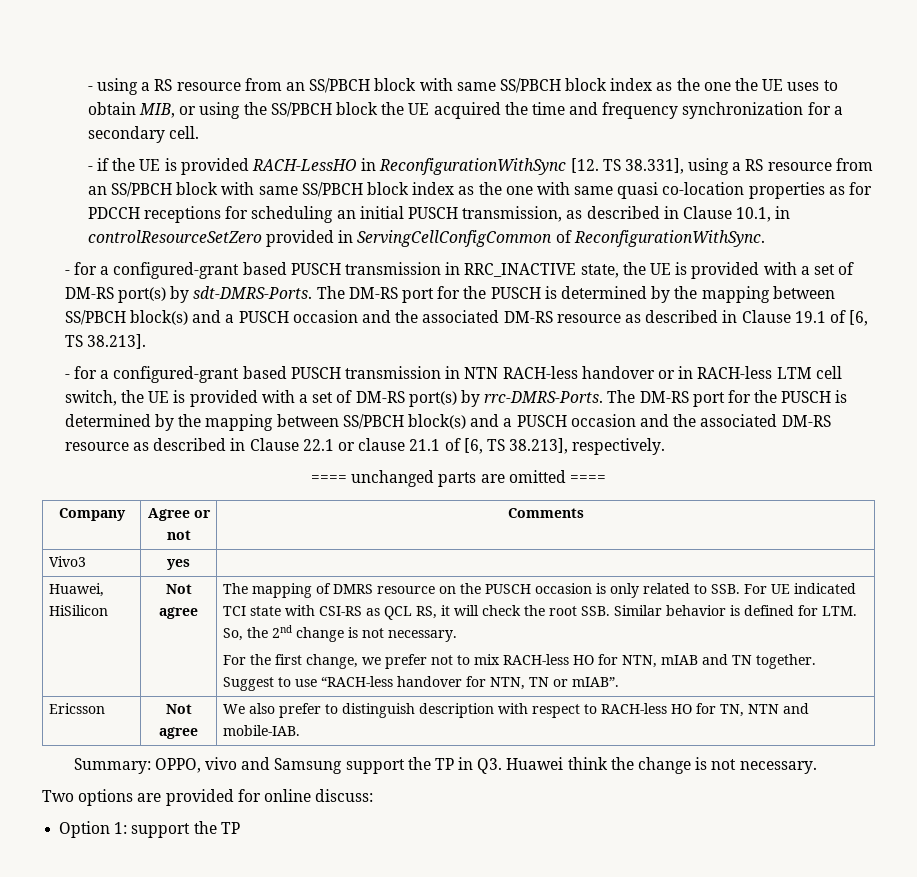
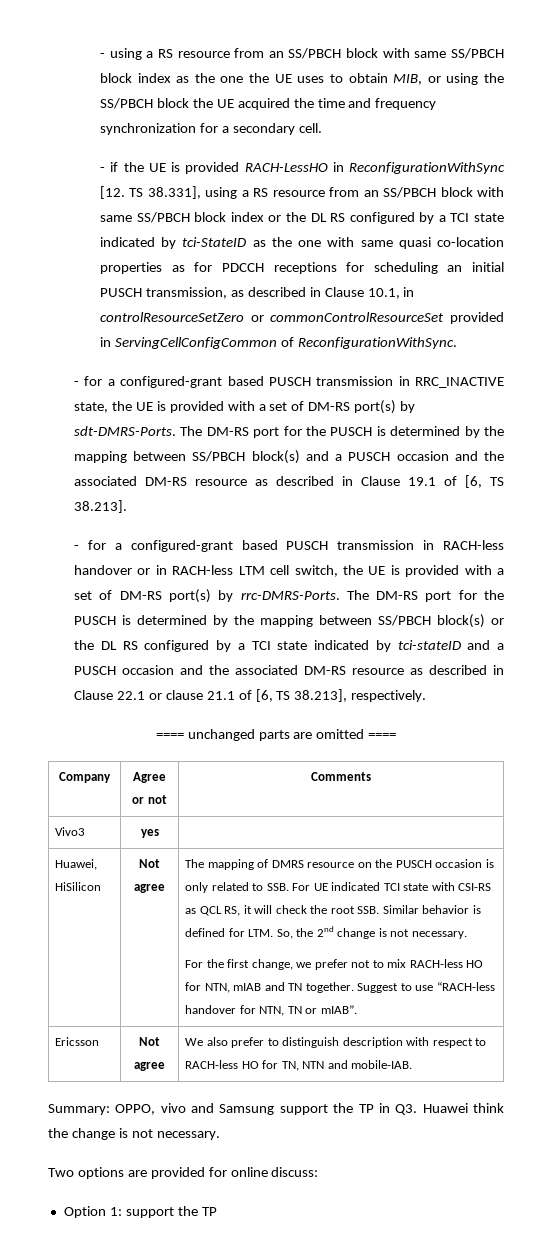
(455, 188) none -> [268,212,505,224] [100,237,247,249] or the DL RS configured by a TCI state indicated by tci-StateID
(262, 236) none -> [250,312,445,322] or commonControlResourceSet
[464,367,499,379] NTN -> (435, 545) none
(467, 421) none -> [491,618,505,625] [74,640,461,652] or the DL RS configured by a TCI state indicated by tci-stateID

